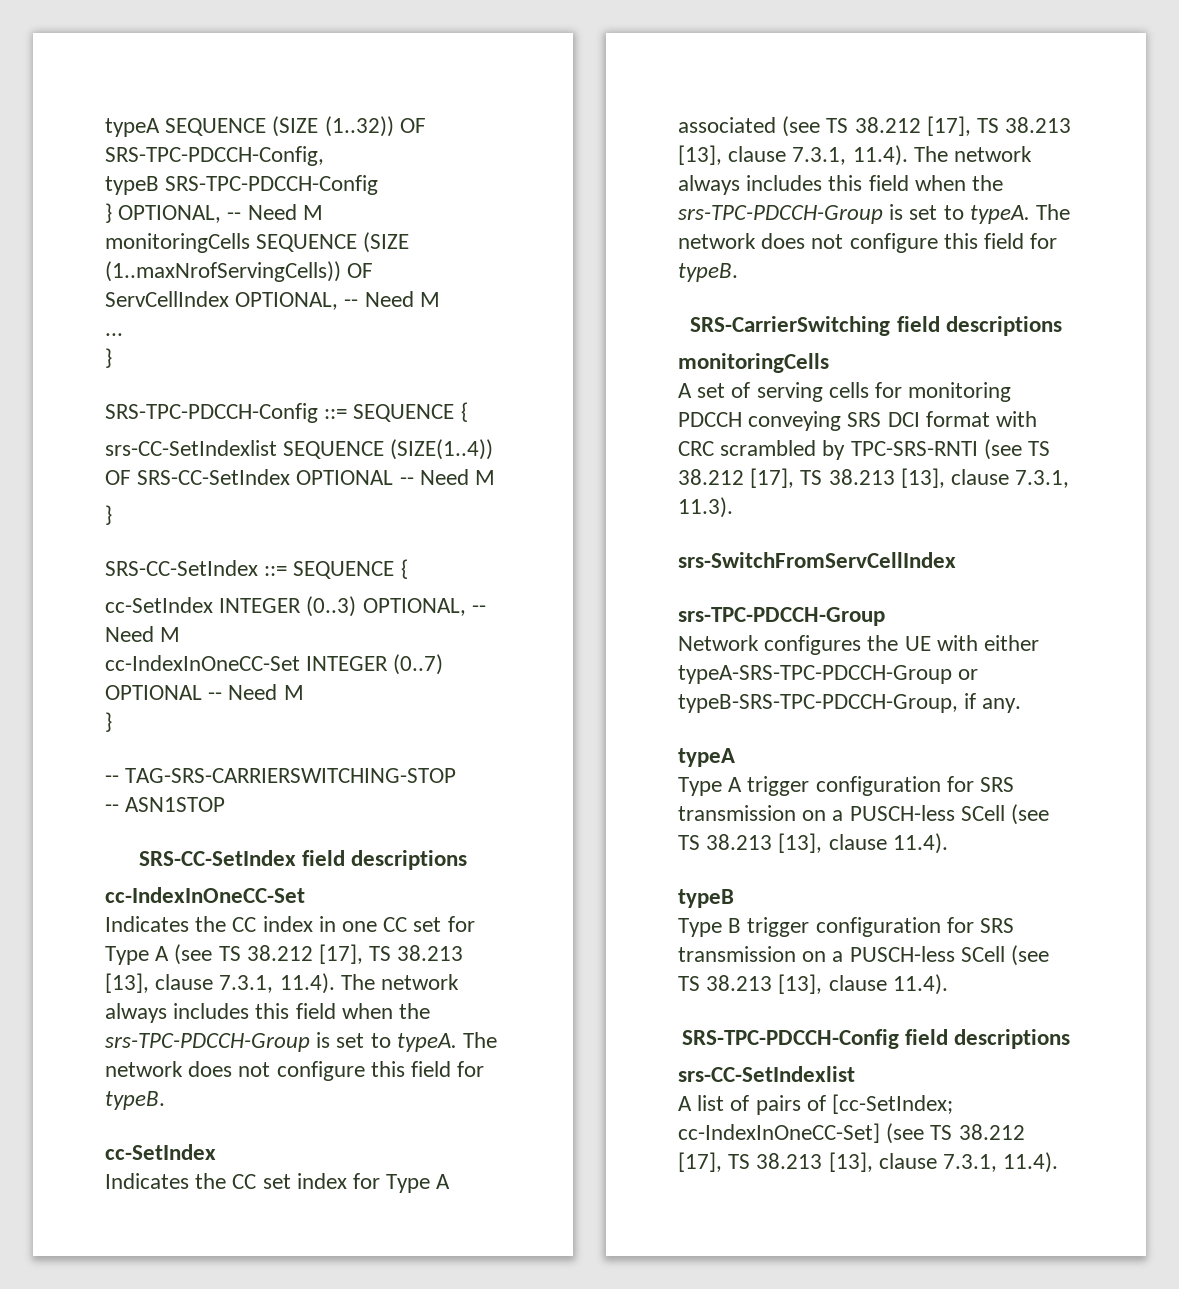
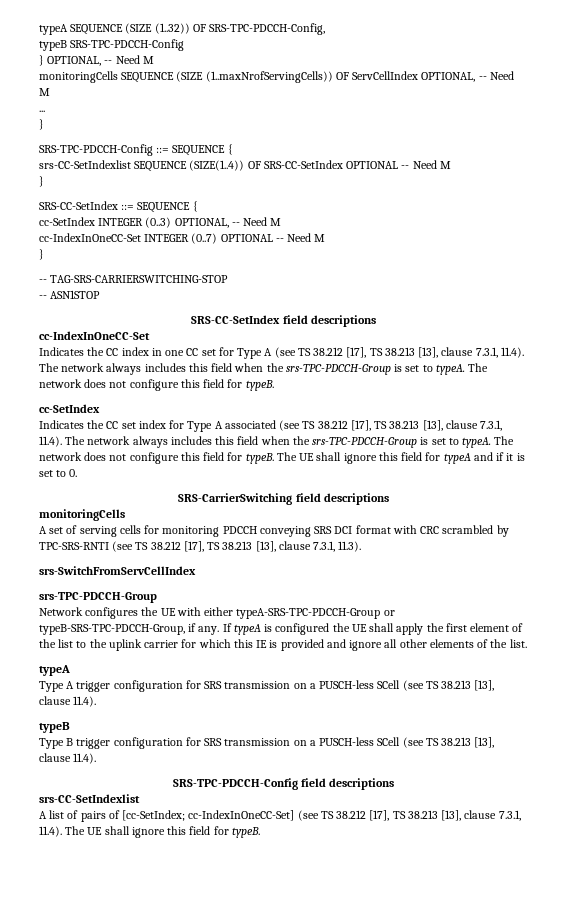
(738, 272) none -> [276,452,525,464] [39,469,78,477] The UE shall ignore this field for typeA and if it is set to 0.
(1022, 705) none -> [222,623,524,635] [39,639,527,651] If typeA is configured the UE shall apply the first element of the list to the uplink carrier for which this IE is provided and ignore all other elements of the list.
(1059, 1162) none -> [65,826,260,838] The UE shall ignore this field for typeB.

